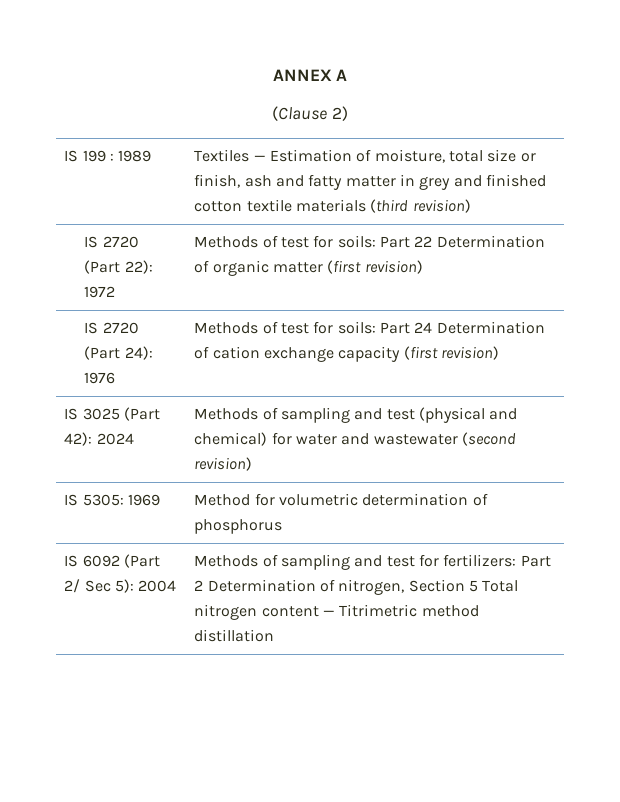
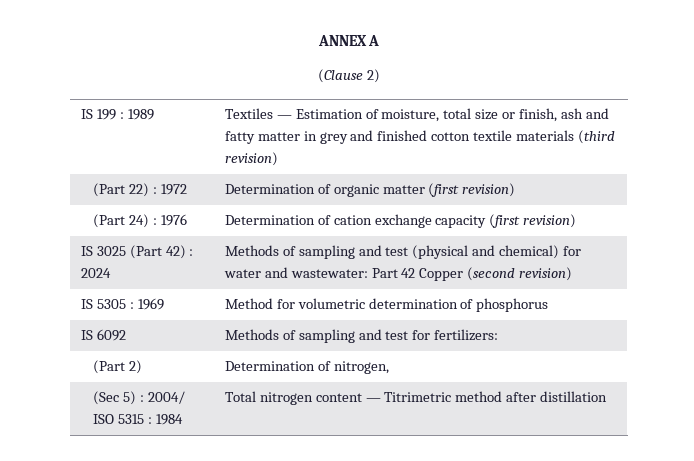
[84,236,139,248] [84,260,153,274] [84,286,116,298] [194,235,433,248] IS 2720 (Part 22): 1972 | Methods of test for soils: Part 22 -> [92,183,187,197] (Part 22) : 1972 |
[84,322,139,334] [84,346,153,360] [84,372,116,384] [194,321,433,334] IS 2720 (Part 24): 1976 | Methods of test for soils: Part 24 -> [92,214,187,228] (Part 24) : 1976 |
[64,432,93,446] 42): -> [165,245,194,259] 42) :
[373,434,458,445] wastewater -> [290,268,464,281] wastewater: Part 42 Copper
[82,494,124,506] 5305: -> [96,299,134,309] 5305 :
[123,554,160,568] [64,579,177,593] (Part 2/ Sec 5): 2004 -> (126, 335) none
[520,555,551,567] [194,580,204,591] Part 2 -> [92,360,142,374] // (Part 2) |
[408,579,478,592] Section 5 -> [92,391,185,405] [92,414,183,425] // (Sec 5) : 2004/ ISO 5315 : 1984 |
(479, 611) none -> [506,392,537,402] after

